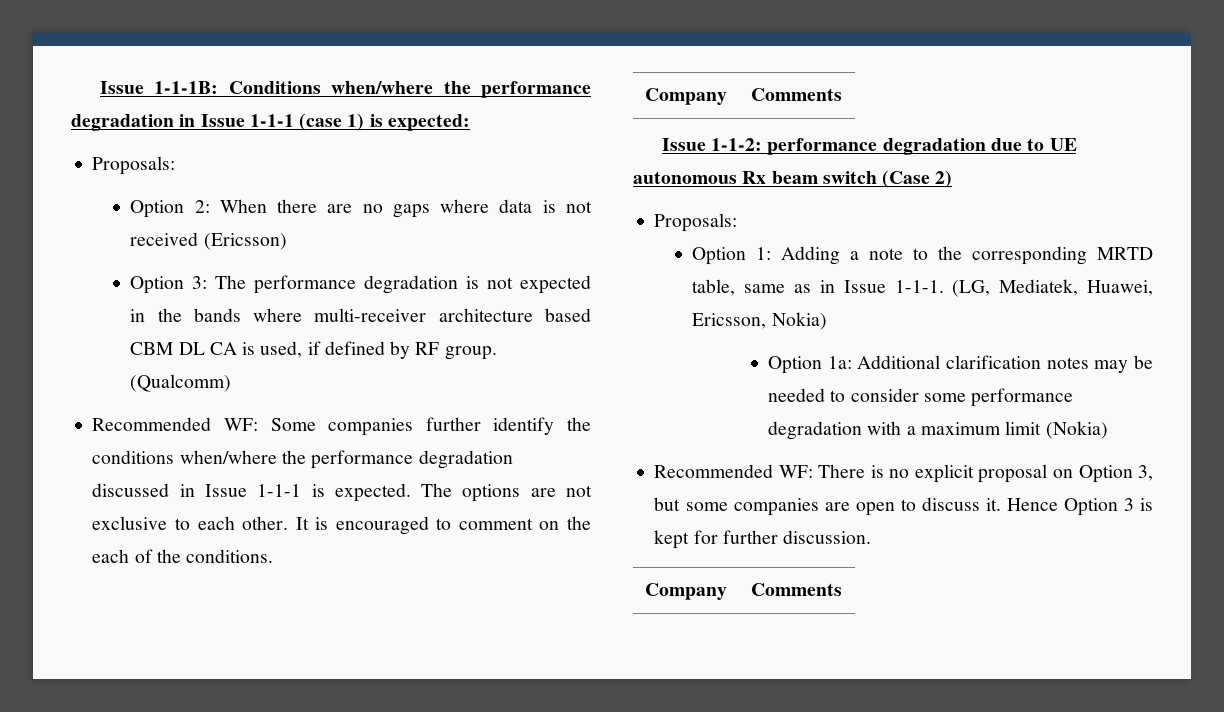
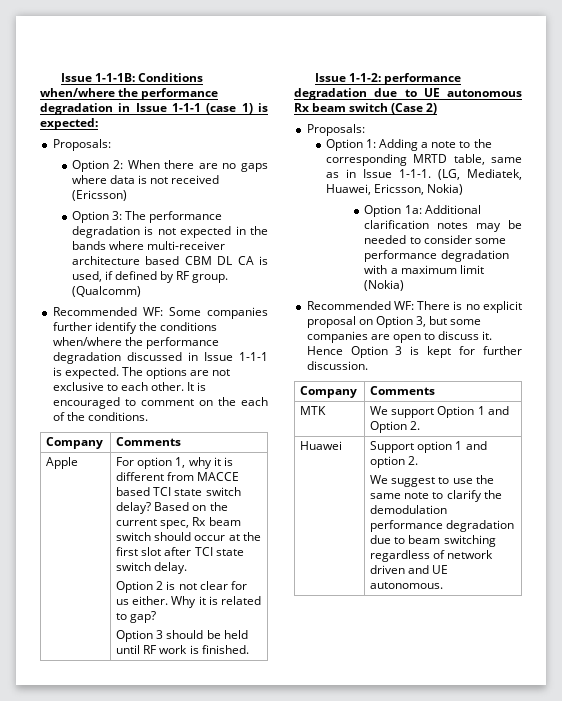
(842, 94) none -> [46,457,79,469] [116,457,233,469] [116,472,240,481] [116,487,241,496] [116,502,228,514] [116,517,241,529] [116,532,261,541] [116,547,244,556] [116,562,188,574] [116,581,247,593] [116,596,261,608] [116,611,157,623] [116,630,248,642] [116,645,249,654] // Apple | For option 1, why it is different from MACCE based TCI state switch delay? Based on the current spec, Rx beam switch should occur at the first slot after TCI state switch delay. // Option 2 is not clear for us either. Why it is related to gap? // Option 3 should be held until RF work is finished.
(842, 589) none -> [300,406,327,415] [370,406,509,418] [370,421,421,433] [300,441,343,450] [370,441,487,453] [370,456,419,468] [370,475,494,487] [370,490,502,502] [370,505,448,514] [370,520,515,532] [370,535,496,547] [370,550,494,562] [370,565,449,574] [370,582,444,589] // MTK | We support Option 1 and Option 2. // Huawei | Support option 1 and option 2. // We suggest to use the same note to clarify the demodulation performance degradation due to beam switching regardless of network driven and UE autonomous.

